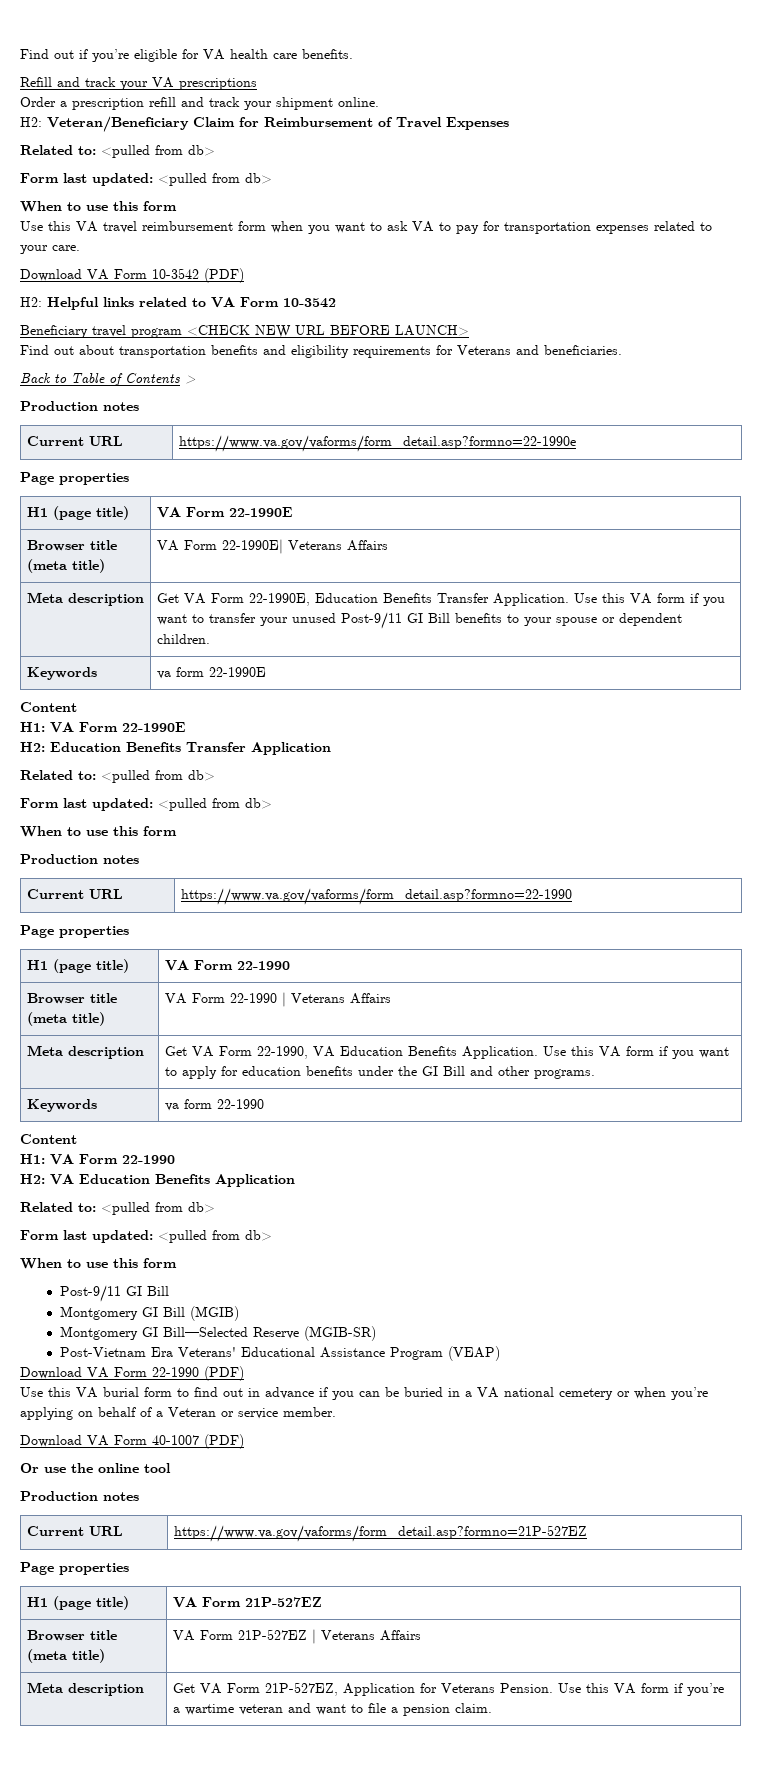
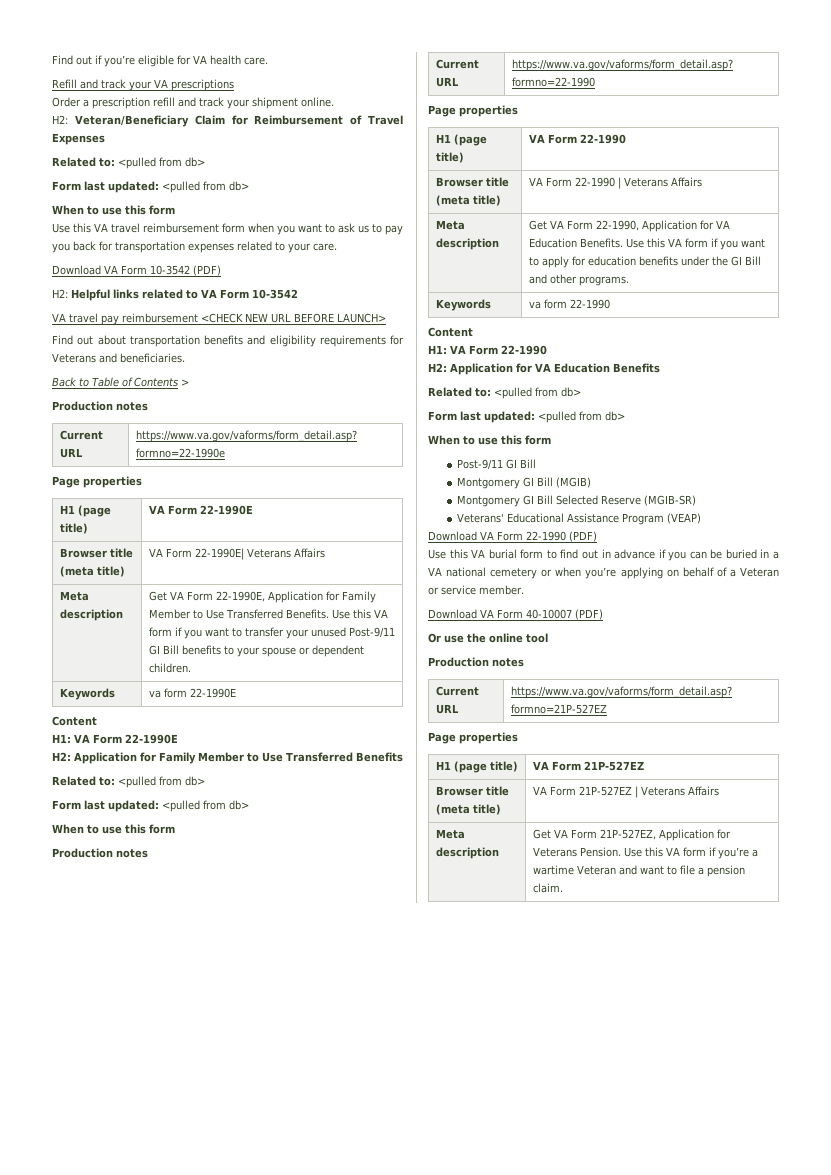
[273,49,353,59] care benefits. -> [244,57,268,65] care.
[412,221,434,232] VA -> [358,225,369,233] us
(479, 229) none -> [52,241,96,253] you back
[20,325,182,338] Beneficiary travel program -> [52,313,198,325] VA travel pay reimbursement
[314,593,569,606] Education Benefits Transfer Application. -> [267,591,376,603] [148,609,329,619] Application for Family Member to Use Transferred Benefits.
[50,742,331,755] Education Benefits Transfer Application -> [74,752,403,764] Application for Family Member to Use Transferred Benefits
[312,1046,538,1059] VA Education Benefits Application. -> [641,220,730,232] [528,238,623,248] Application for VA Education Benefits.
[50,1174,295,1187] VA Education Benefits Application -> [450,363,660,375] Application for VA Education Benefits
[162,1327,248,1337] Bill—Selected -> [536,495,598,505] Bill Selected
[59,1347,173,1357] Post-Vietnam Era -> (696, 500) none
[152,1435,199,1445] 40-1007 -> [526,609,572,619] 40-10007
[238,1704,283,1715] veteran -> [576,865,616,875] Veteran

